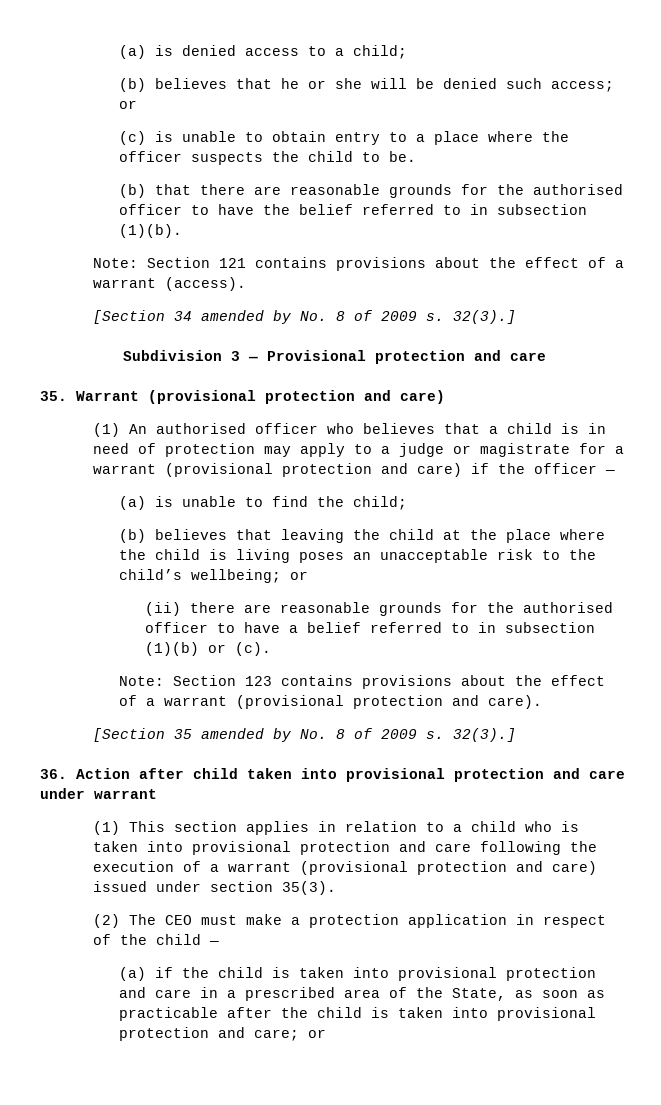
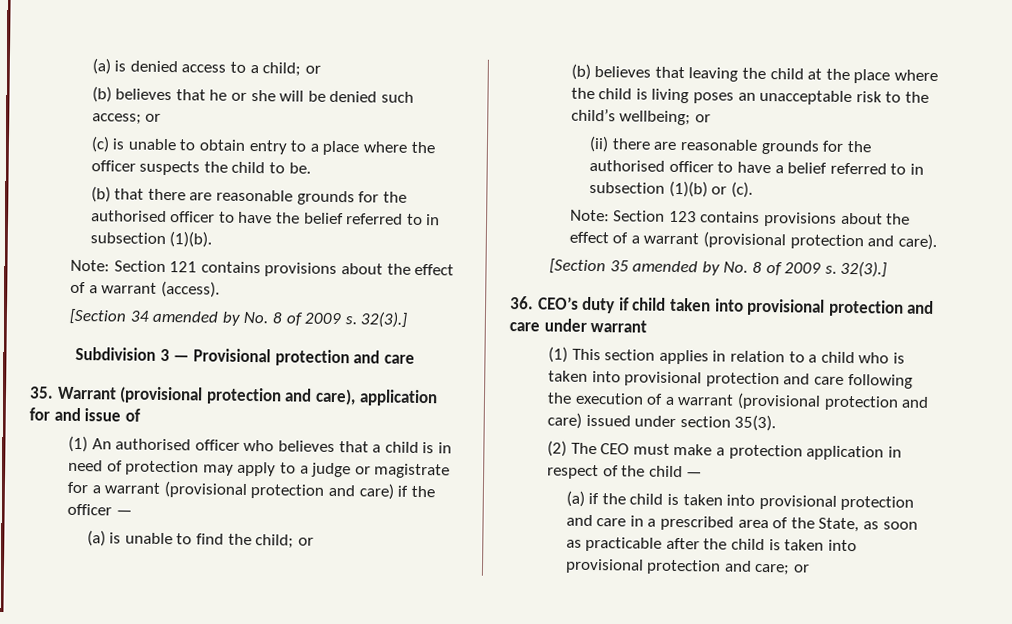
(407, 52) none -> [304,65,321,74] or
[400,390,445,404] care) -> [314,388,438,407] [29,407,141,422] care), application for and issue of
(407, 503) none -> [297,537,314,546] or
[76,768,184,779] Action after -> [537,296,630,314] CEO’s duty if

